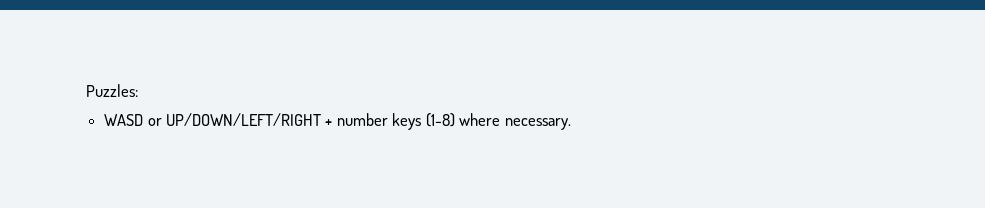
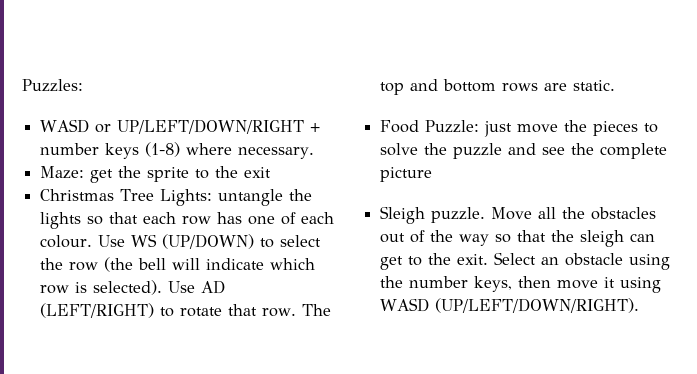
[166,113,322,126] UP/DOWN/LEFT/RIGHT -> [117,119,305,134] UP/LEFT/DOWN/RIGHT
(571, 124) none -> [40,166,272,183] [40,189,313,206] [40,212,335,229] [40,234,322,249] [40,257,316,272] [40,280,226,295] [40,303,332,318] [380,79,616,95] [380,120,659,137] [380,143,668,159] [380,167,433,182] [380,206,657,224] [380,230,656,247] [380,252,671,270] [380,276,662,293] [380,298,640,313] // Maze: get the sprite to the exit // Christmas Tree Lights: untangle the lights so that each row has one of each colour. Use WS (UP/DOWN) to select the row (the bell will indicate which row is selected). Use AD (LEFT/RIGHT) to rotate that row. The top and bottom rows are static. // Food Puzzle: just move the pieces to solve the puzzle and see the complete picture // Sleigh puzzle. Move all the obstacles out of the way so that the sleigh can get to the exit. Select an obstacle using the number keys, then move it using WASD (UP/LEFT/DOWN/RIGHT).

